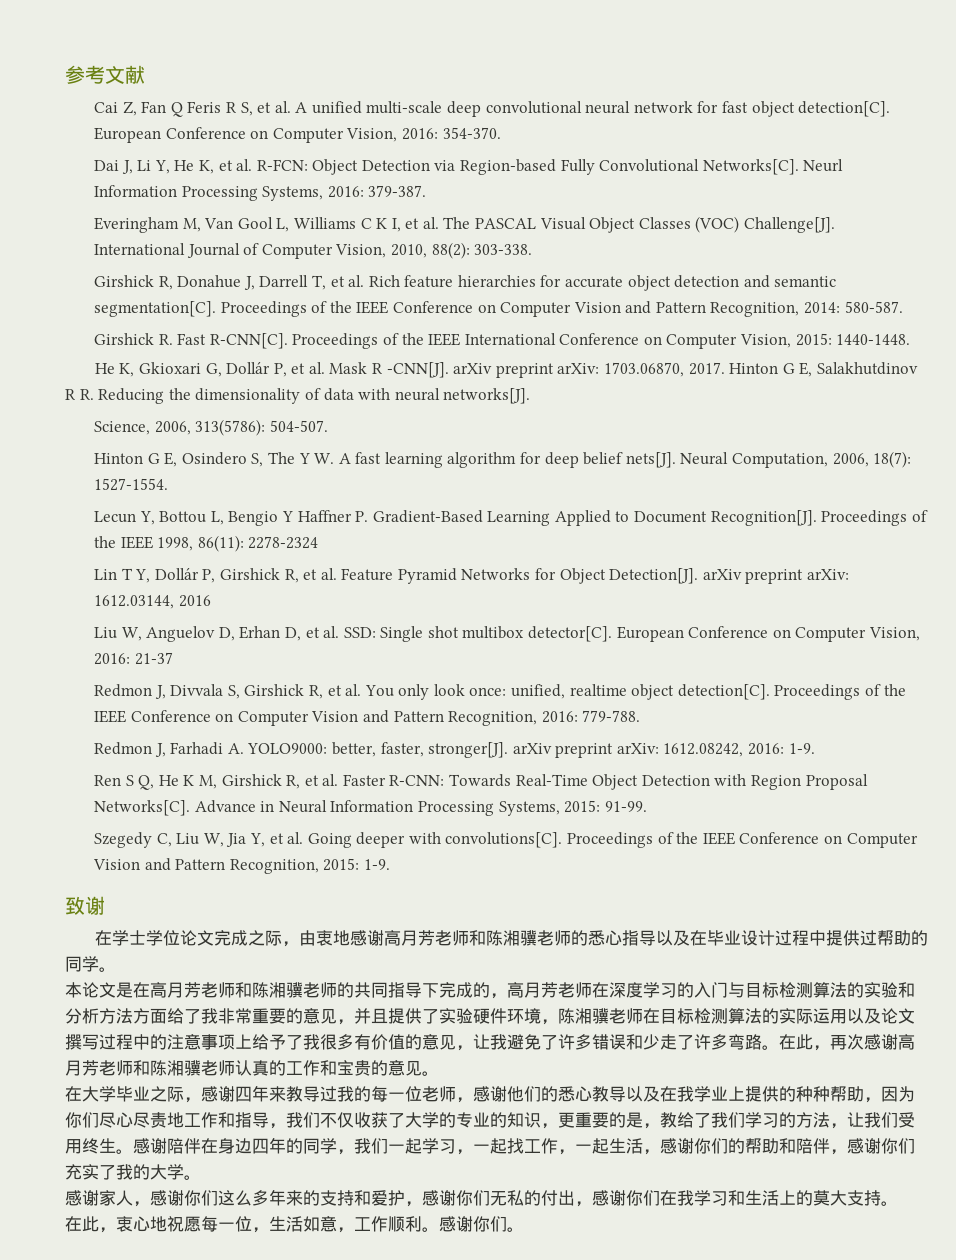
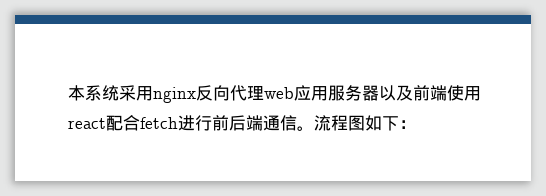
[65,65,145,84] [93,101,891,117] [93,127,501,143] [93,159,844,175] [93,185,427,201] [93,216,836,233] [93,242,533,259] [93,275,837,291] [93,301,903,317] [93,333,911,349] [94,362,918,378] [65,388,531,404] [93,419,328,436] [93,451,912,468] [93,478,168,491] [93,510,928,526] [93,535,319,552] [93,568,850,584] [93,595,211,609] [93,626,921,642] [93,652,173,665] [93,684,906,700] [93,710,641,726] [93,742,815,758] [93,774,868,790] [93,800,647,816] [93,832,918,848] [92,858,390,874] [65,896,105,915] [94,930,928,947] [65,956,116,972] [65,982,915,999] [65,1008,915,1025] [65,1034,915,1051] [65,1060,439,1076] [65,1085,915,1103] [65,1112,915,1129] [65,1137,915,1155] [65,1164,201,1180] [65,1189,898,1207] [65,1216,524,1233] 参考文献 // Cai Z, Fan Q Feris R S, et al. A unified multi-scale deep convolutional neural network for fast object detection[C]. European Conference on Computer Vision, 2016: 354-370. // Dai J, Li Y, He K, et al. R-FCN: Object Detection via Region-based Fully Convolutional Networks[C]. Neurl Information Processing Systems, 2016: 379-387. // Everingham M, Van Gool L, Williams C K I, et al. The PASCAL Visual Object Classes (VOC) Challenge[J]. International Journal of Computer Vision, 2010, 88(2): 303-338. // Girshick R, Donahue J, Darrell T, et al. Rich feature hierarchies for accurate object detection and semantic segmentation[C]. Proceedings of the IEEE Conference on Computer Vision and Pattern Recognition, 2014: 580-587. // Girshick R. Fast R-CNN[C]. Proceedings of the IEEE International Conference on Computer Vision, 2015: 1440-1448. // He K, Gkioxari G, Dollár P, et al. Mask R -CNN[J]. arXiv preprint arXiv: 1703.06870, 2017. Hinton G E, Salakhutdinov R R. Reducing the dimensionality of data with neural networks[J]. // Science, 2006, 313(5786): 504-507. // Hinton G E, Osindero S, The Y W. A fast learning algorithm for deep belief nets[J]. Neural Computation, 2006, 18(7): 1527-1554. // Lecun Y, Bottou L, Bengio Y Haffner P. Gradient-Based Learning Applied to Document Recognition[J]. Proceedings of the IEEE 1998, 86(11): 2278-2324 // Lin T Y, Dollár P, Girshick R, et al. Feature Pyramid Networks for Object Detection[J]. arXiv preprint arXiv: 1612.03144, 2016 // Liu W, Anguelov D, Erhan D, et al. SSD: Single shot multibox detector[C]. European Conference on Computer Vision, 2016: 21-37 // Redmon J, Divvala S, Girshick R, et al. You only look once: unified, realtime object detection[C]. Proceedings of the IEEE Conference on Computer Vision and Pattern Recognition, 2016: 779-788. // Redmon J, Farhadi A. YOLO9000: better, faster, stronger[J]. arXiv preprint arXiv: 1612.08242, 2016: 1-9. // Ren S Q, He K M, Girshick R, et al. Faster R-CNN: Towards Real-Time Object Detection with Region Proposal Networks[C]. Advance in Neural Information Processing Systems, 2015: 91-99. // Szegedy C, Liu W, Jia Y, et al. Going deeper with convolutions[C]. Proceedings of the IEEE Conference on Computer Vision and Pattern Recognition, 2015: 1-9. // 致谢 // 在学士学位论文完成之际，由衷地感谢高月芳老师和陈湘骥老师的悉心指导以及在毕业设计过程中提供过帮助的同学。 // 本论文是在高月芳老师和陈湘骥老师的共同指导下完成的，高月芳老师在深度学习的入门与目标检测算法的实验和分析方法方面给了我非常重要的意见，并且提供了实验硬件环境，陈湘骥老师在目标检测算法的实际运用以及论文撰写过程中的注意事项上给予了我很多有价值的意见，让我避免了许多错误和少走了许多弯路。在此，再次感谢高月芳老师和陈湘骥老师认真的工作和宝贵的意见。 // 在大学毕业之际，感谢四年来教导过我的每一位老师，感谢他们的悉心教导以及在我学业上提供的种种帮助，因为你们尽心尽责地工作和指导，我们不仅收获了大学的专业的知识，更重要的是，教给了我们学习的方法，让我们受用终生。感谢陪伴在身边四年的同学，我们一起学习，一起找工作，一起生活，感谢你们的帮助和陪伴，感谢你们充实了我的大学。 // 感谢家人，感谢你们这么多年来的支持和爱护，感谢你们无私的付出，感谢你们在我学习和生活上的莫大支持。 // 在此，衷心地祝愿每一位，生活如意，工作顺利。感谢你们。 -> [68,85,482,103] [68,115,417,131] 本系统采用nginx反向代理web应用服务器以及前端使用react配合fetch进行前后端通信。流程图如下：

